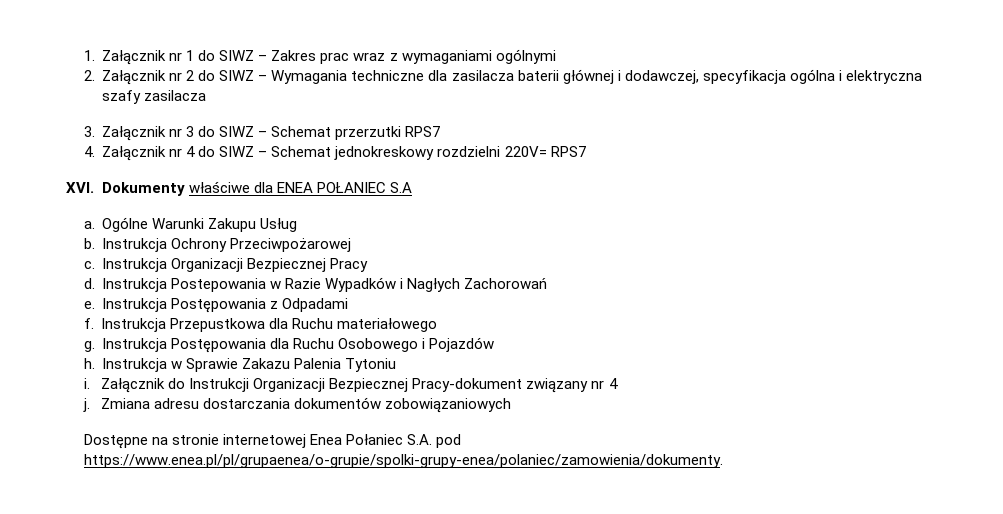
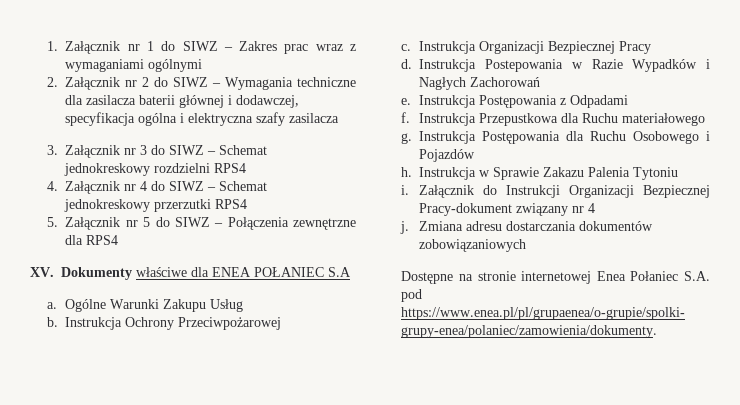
[335,126,441,140] przerzutki RPS7 -> [64,163,247,176] jednokreskowy rozdzielni RPS4
[437,146,586,157] [66,182,94,193] rozdzielni 220V= RPS7 // XVI. -> [154,199,248,212] [47,217,356,230] [65,235,119,245] [30,267,54,277] przerzutki RPS4 // 5. Załącznik nr 5 do SIWZ – Połączenia zewnętrzne dla RPS4 // XV.

